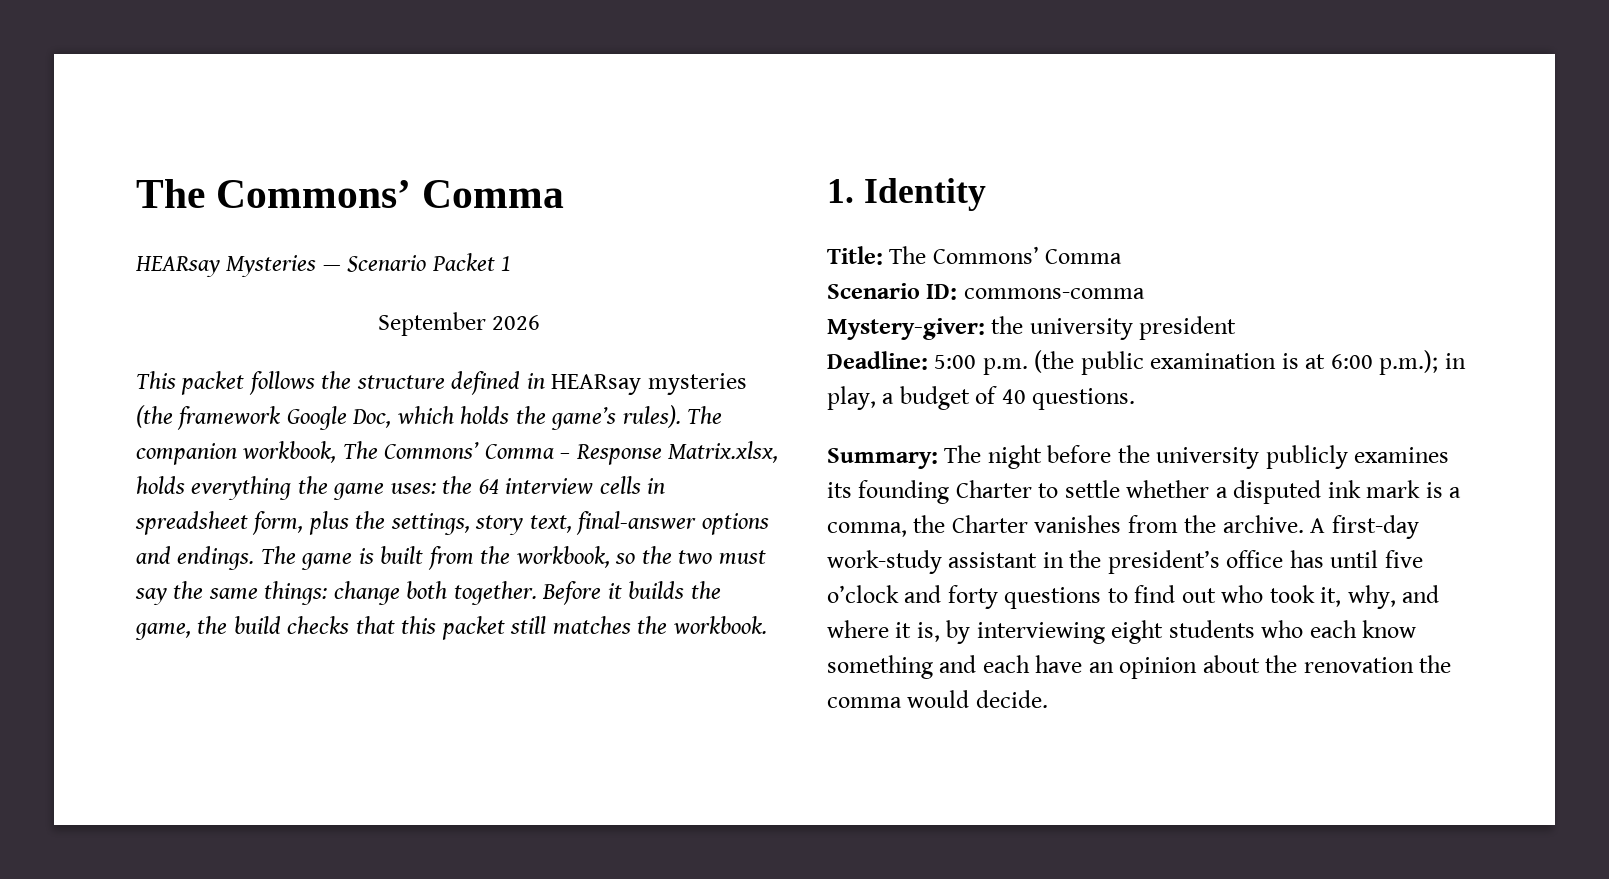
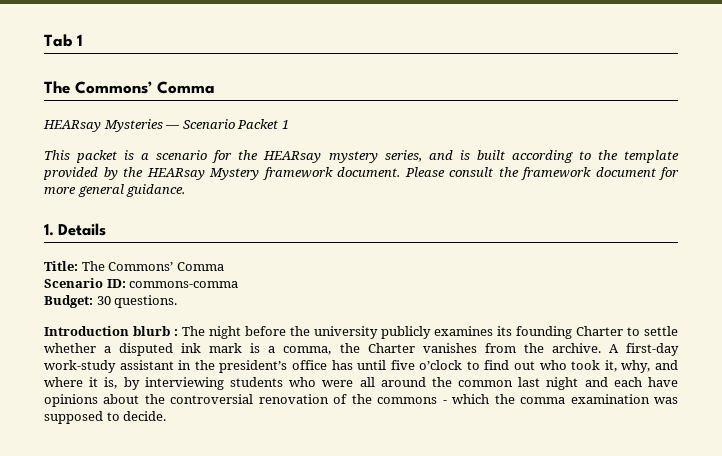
(136, 193) none -> [44,34,83,47] Tab 1 //
[377,312,541,336] // September 2026 -> (289, 124) none
[248,371,747,395] [136,405,723,430] [136,441,779,465] [136,476,666,500] [135,511,769,535] [136,546,766,570] [135,581,721,605] [135,616,767,640] follows the structure defined in HEARsay mysteries (the framework Google Doc, which holds the game’s rules). The companion workbook, The Commons’ Comma – Response Matrix.xlsx, holds everything the game uses: the 64 interview cells in spreadsheet form, plus the settings, story text, final-answer options and endings. The game is built from the workbook, so the two must say the same things: change both together. Before it builds the game, the build checks that this packet still matches the workbook. -> [124,150,679,163] [43,167,679,180] [44,184,186,197] is a scenario for the HEARsay mystery series, and is built according to the template provided by the HEARsay Mystery framework document. Please consult the framework document for more general guidance.
[863,178,986,211] Identity -> [58,223,107,236] Details
[827,316,1237,340] [827,350,1466,375] [827,386,1136,410] [827,448,938,469] Mystery-giver: the university president // Deadline: 5:00 p.m. (the public examination is at 6:00 p.m.); in play, a budget of 40 questions. // Summary: -> [44,295,178,308] [44,326,178,336] Budget: 30 questions. // Introduction blurb :
[904,585,1102,609] and forty questions -> (463, 365) none
[1111,620,1164,644] eight -> (224, 383) none
[1309,620,1417,638] [827,655,1452,679] [827,690,970,708] each know something and each have an opinion about the renovation the comma would -> [322,377,678,390] [44,394,678,407] [44,411,120,424] were all around the common last night and each have opinions about the controversial renovation of the commons - which the comma examination was supposed to

